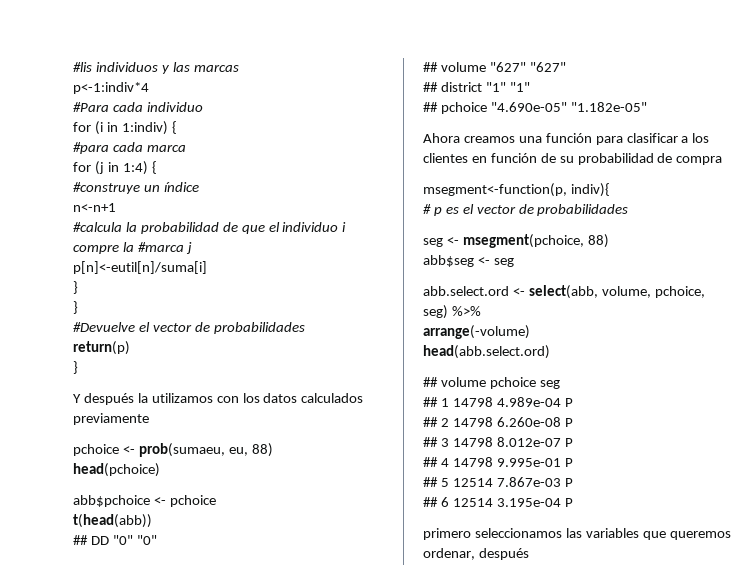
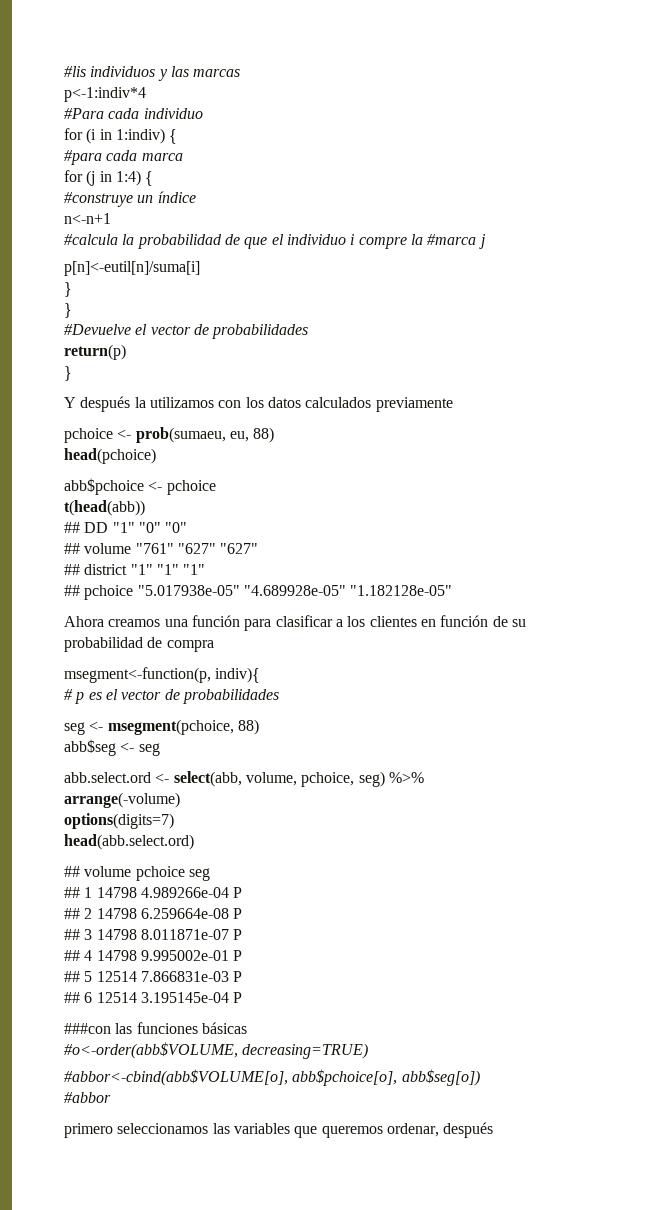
(109, 540) none -> [112,522,135,533] "1"
(486, 67) none -> [135,543,174,554] "761"
(530, 87) none -> [183,564,206,575] "1"
[490,102,647,112] "4.690e-05" "1.182e-05" -> [137,585,453,596] "5.017938e-05" "4.689928e-05" "1.182128e-05"
(530, 332) none -> [64,813,174,829] // options(digits=7)
[496,397,561,407] 4.989e-04 -> [140,887,229,898] 4.989266e-04
[496,417,561,427] 6.260e-08 -> [140,908,229,919] 6.259664e-08
[496,437,561,447] 8.012e-07 -> [140,929,229,940] 8.011871e-07
[496,458,561,467] 9.995e-01 -> [140,950,229,961] 9.995002e-01
[496,477,561,487] 7.867e-03 -> [140,971,229,982] 7.866831e-03
[496,498,573,507] 3.195e-04 P -> [140,992,243,1003] [64,1022,247,1034] [64,1042,369,1059] [64,1069,480,1086] [64,1092,111,1103] 3.195145e-04 P // ###con las funciones básicas // #o<-order(abb$VOLUME, decreasing=TRUE) // #abbor<-cbind(abb$VOLUME[o], abb$pchoice[o], abb$seg[o]) // #abbor

